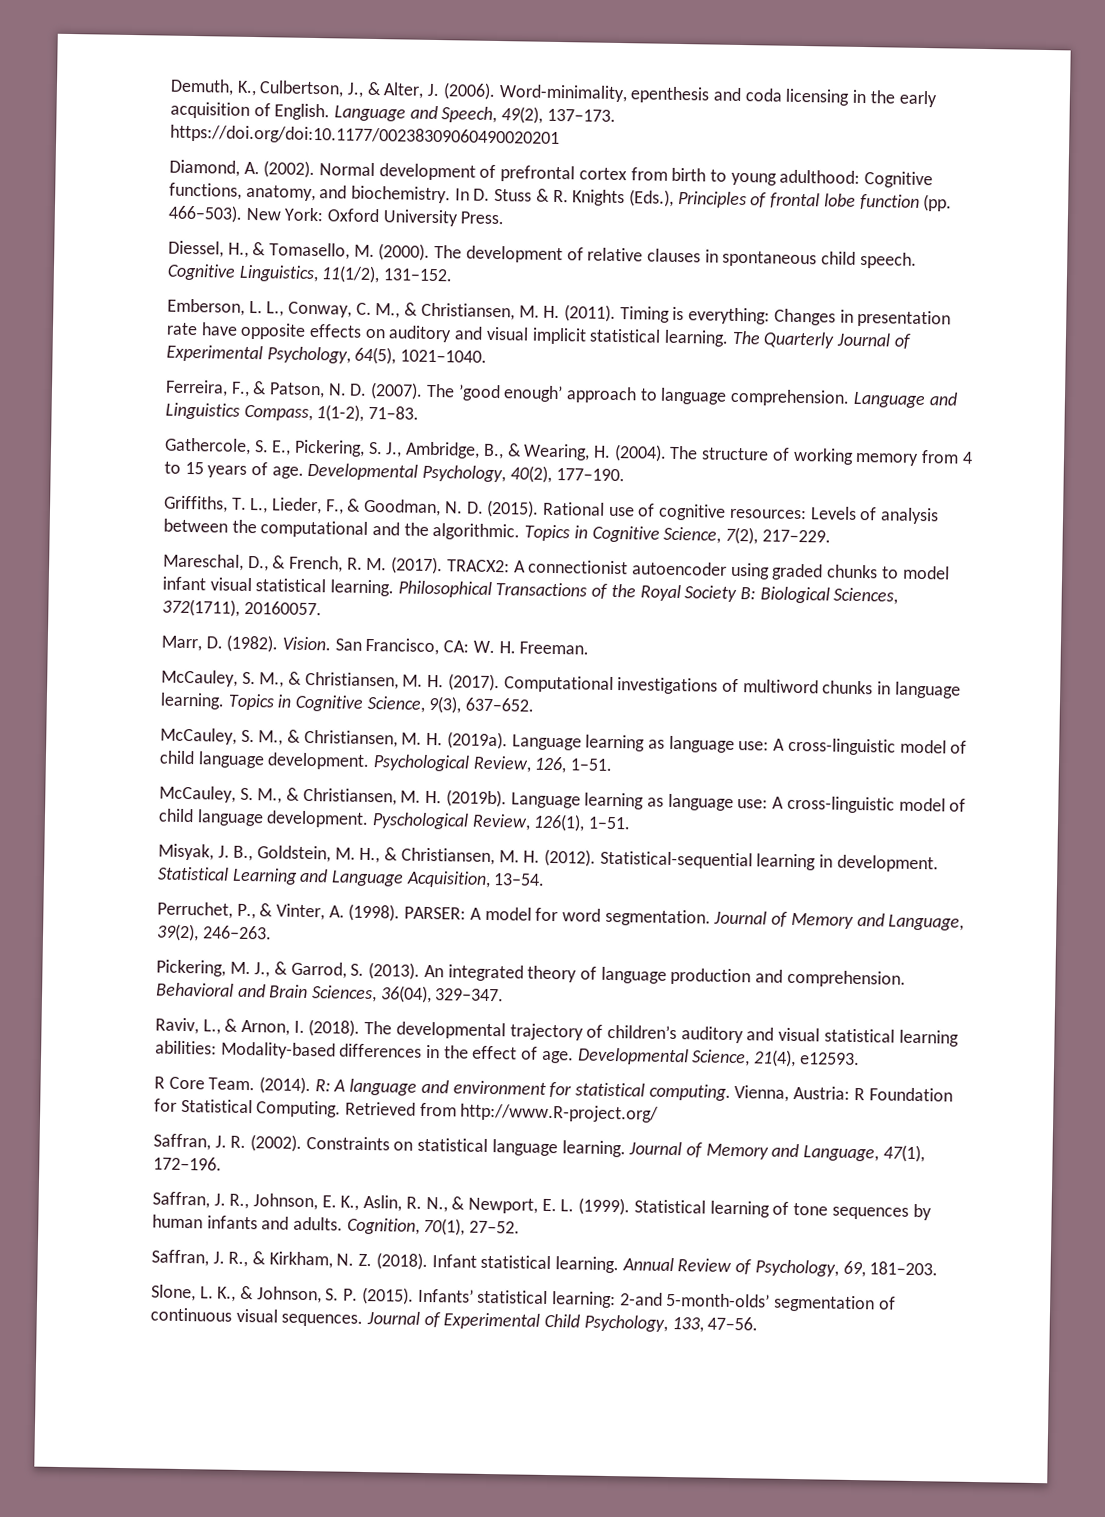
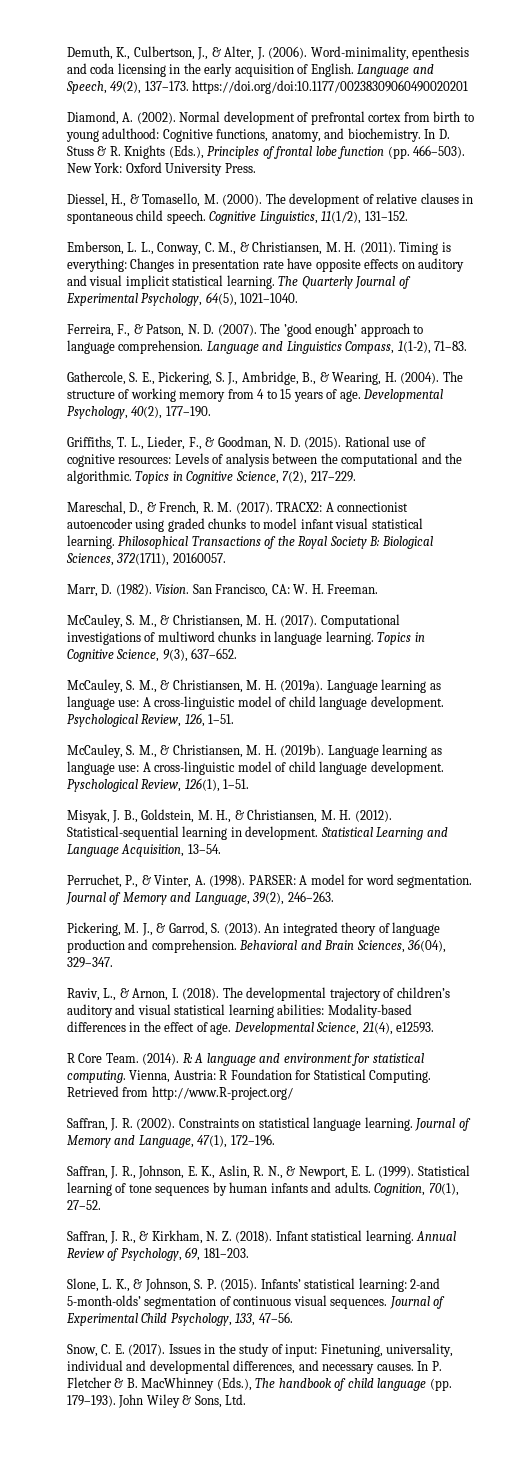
(759, 1323) none -> [66,1343,454,1357] [66,1360,442,1374] [66,1377,452,1391] [66,1394,247,1408] // Snow, C. E. (2017). Issues in the study of input: Finetuning, universality, individual and developmental differences, and necessary causes. In P. Fletcher & B. MacWhinney (Eds.), The handbook of child language (pp. 179–193). John Wiley & Sons, Ltd.

